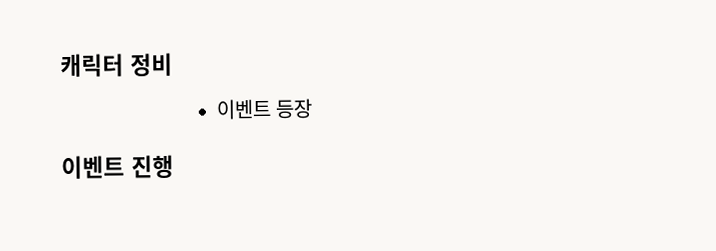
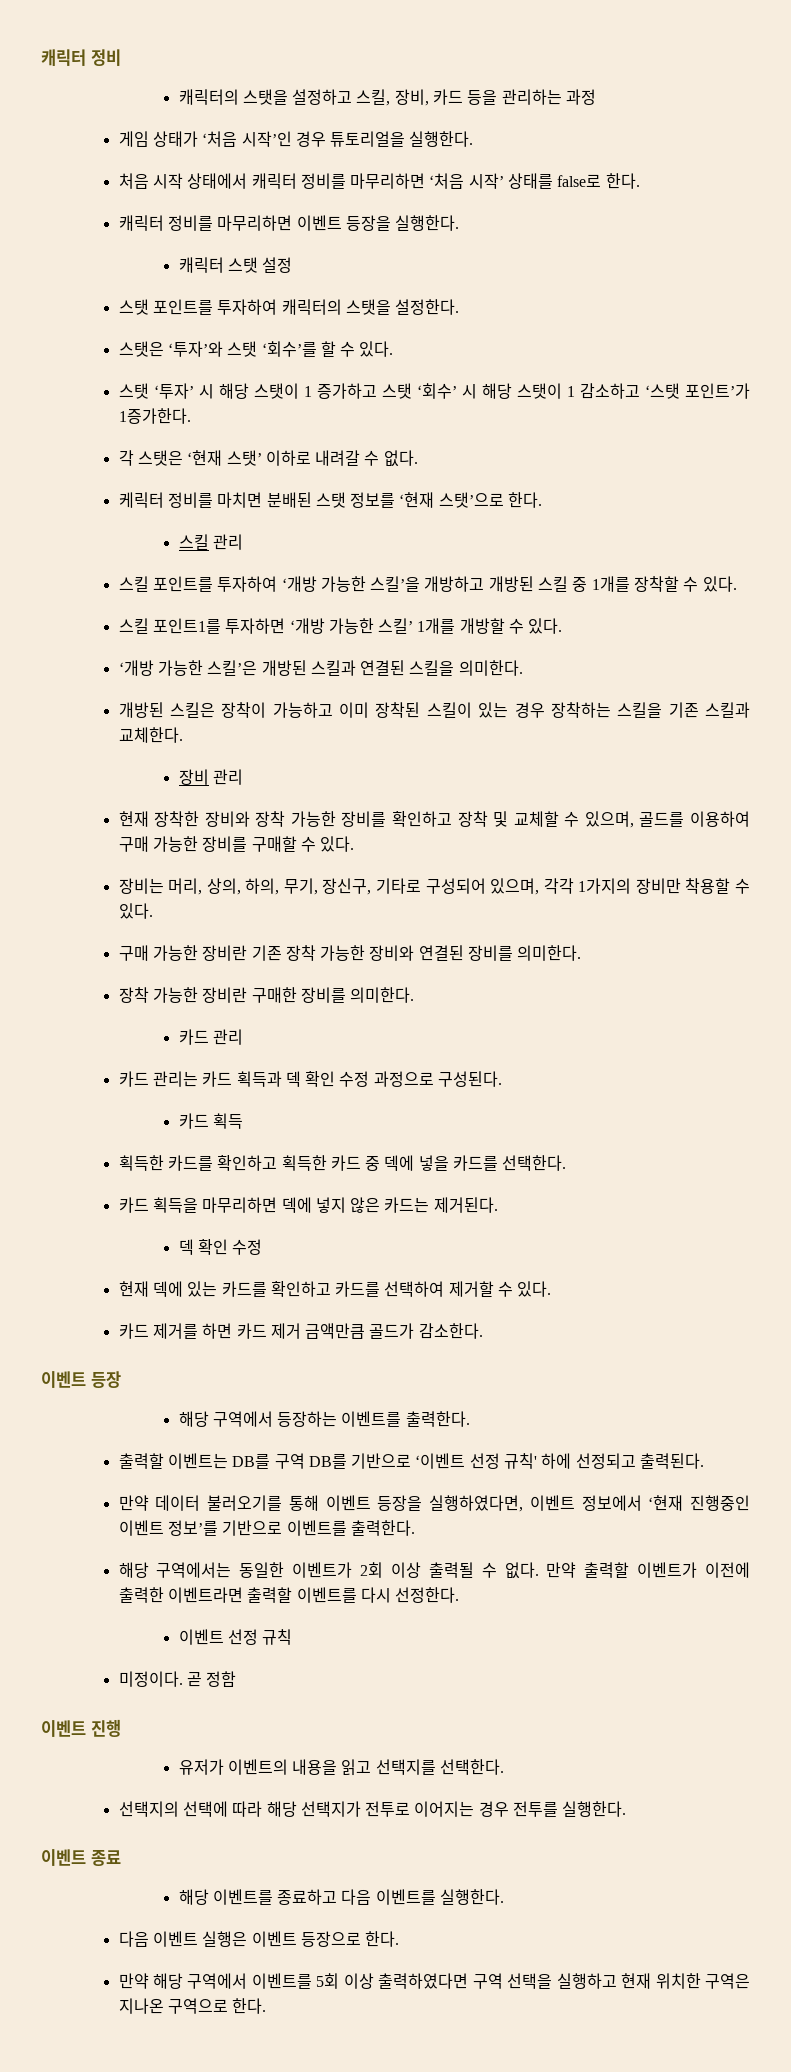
[216,98,313,120] [61,154,174,180] 이벤트 등장 // 이벤트 진행 -> [178,89,597,106] [118,131,474,147] [118,173,640,189] [118,215,460,231] [178,257,293,273] [118,299,460,315] [118,341,394,357] [118,383,751,399] [118,408,191,424] [118,450,418,467] [118,492,543,508] [178,534,243,550] [118,576,737,592] [118,618,563,634] [118,660,523,676] [118,702,750,718] [118,727,183,743] [178,769,243,785] [118,811,750,828] [118,836,355,852] [118,878,750,895] [118,903,153,919] [118,945,582,961] [118,987,415,1003] [178,1029,243,1045] [118,1071,503,1087] [178,1113,243,1129] [118,1155,567,1171] [118,1197,498,1213] [178,1239,263,1255] [118,1281,552,1297] [118,1323,483,1339] [41,1371,121,1388] [178,1411,470,1427] [118,1453,705,1469] [118,1495,751,1512] [118,1520,415,1536] [118,1562,750,1579] [118,1587,460,1603] [178,1629,293,1645] [118,1671,237,1687] [41,1719,121,1737] [178,1759,505,1776] [118,1801,627,1817] [41,1849,121,1866] [178,1889,505,1905] [118,1931,400,1947] [118,1973,750,1989] [118,1998,267,2014] 캐릭터의 스탯을 설정하고 스킬, 장비, 카드 등을 관리하는 과정 // 게임 상태가 ‘처음 시작’인 경우 튜토리얼을 실행한다. // 처음 시작 상태에서 캐릭터 정비를 마무리하면 ‘처음 시작’ 상태를 false로 한다. // 캐릭터 정비를 마무리하면 이벤트 등장을 실행한다. // 캐릭터 스탯 설정 // 스탯 포인트를 투자하여 캐릭터의 스탯을 설정한다. // 스탯은 ‘투자’와 스탯 ‘회수’를 할 수 있다. // 스탯 ‘투자’ 시 해당 스탯이 1 증가하고 스탯 ‘회수’ 시 해당 스탯이 1 감소하고 ‘스탯 포인트’가 1증가한다. // 각 스탯은 ‘현재 스탯’ 이하로 내려갈 수 없다. // 케릭터 정비를 마치면 분배된 스탯 정보를 ‘현재 스탯’으로 한다. // 스킬 관리 // 스킬 포인트를 투자하여 ‘개방 가능한 스킬’을 개방하고 개방된 스킬 중 1개를 장착할 수 있다. // 스킬 포인트1를 투자하면 ‘개방 가능한 스킬’ 1개를 개방할 수 있다. // ‘개방 가능한 스킬’은 개방된 스킬과 연결된 스킬을 의미한다. // 개방된 스킬은 장착이 가능하고 이미 장착된 스킬이 있는 경우 장착하는 스킬을 기존 스킬과 교체한다. // 장비 관리 // 현재 장착한 장비와 장착 가능한 장비를 확인하고 장착 및 교체할 수 있으며, 골드를 이용하여 구매 가능한 장비를 구매할 수 있다. // 장비는 머리, 상의, 하의, 무기, 장신구, 기타로 구성되어 있으며, 각각 1가지의 장비만 착용할 수 있다. // 구매 가능한 장비란 기존 장착 가능한 장비와 연결된 장비를 의미한다. // 장착 가능한 장비란 구매한 장비를 의미한다. // 카드 관리 // 카드 관리는 카드 획득과 덱 확인 수정 과정으로 구성된다. // 카드 획득 // 획득한 카드를 확인하고 획득한 카드 중 덱에 넣을 카드를 선택한다. // 카드 획득을 마무리하면 덱에 넣지 않은 카드는 제거된다. // 덱 확인 수정 // 현재 덱에 있는 카드를 확인하고 카드를 선택하여 제거할 수 있다. // 카드 제거를 하면 카드 제거 금액만큼 골드가 감소한다. // 이벤트 등장 // 해당 구역에서 등장하는 이벤트를 출력한다. // 출력할 이벤트는 DB를 구역 DB를 기반으로 ‘이벤트 선정 규칙' 하에 선정되고 출력된다. // 만약 데이터 불러오기를 통해 이벤트 등장을 실행하였다면, 이벤트 정보에서 ‘현재 진행중인 이벤트 정보’를 기반으로 이벤트를 출력한다. // 해당 구역에서는 동일한 이벤트가 2회 이상 출력될 수 없다. 만약 출력할 이벤트가 이전에 출력한 이벤트라면 출력할 이벤트를 다시 선정한다. // 이벤트 선정 규칙 // 미정이다. 곧 정함 // 이벤트 진행 // 유저가 이벤트의 내용을 읽고 선택지를 선택한다. // 선택지의 선택에 따라 해당 선택지가 전투로 이어지는 경우 전투를 실행한다. // 이벤트 종료 // 해당 이벤트를 종료하고 다음 이벤트를 실행한다. // 다음 이벤트 실행은 이벤트 등장으로 한다. // 만약 해당 구역에서 이벤트를 5회 이상 출력하였다면 구역 선택을 실행하고 현재 위치한 구역은 지나온 구역으로 한다.

